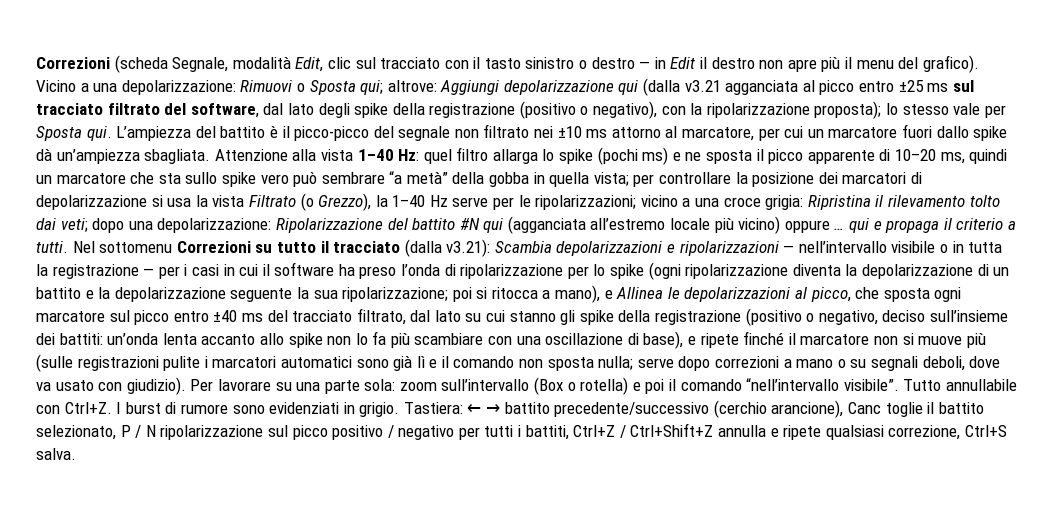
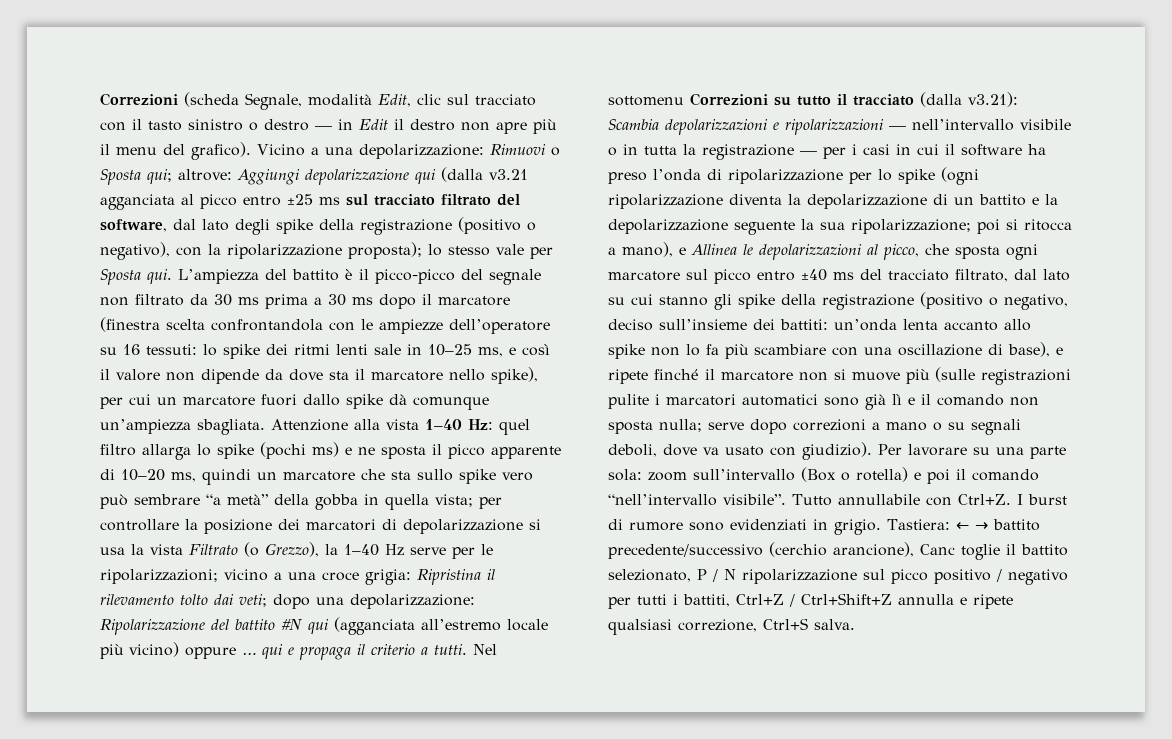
[534,126,755,141] nei ±10 ms attorno al marcatore, -> [190,294,510,309] [100,317,550,334] [100,344,550,359] [100,367,538,384] da 30 ms prima a 30 ms dopo il marcatore (finestra scelta confrontandola con le ampiezze dell’operatore su 16 tessuti: lo spike dei ritmi lenti sale in 10–25 ms, e così il valore non dipende da dove sta il marcatore nello spike),
(52, 154) none -> [413,396,489,410] comunque

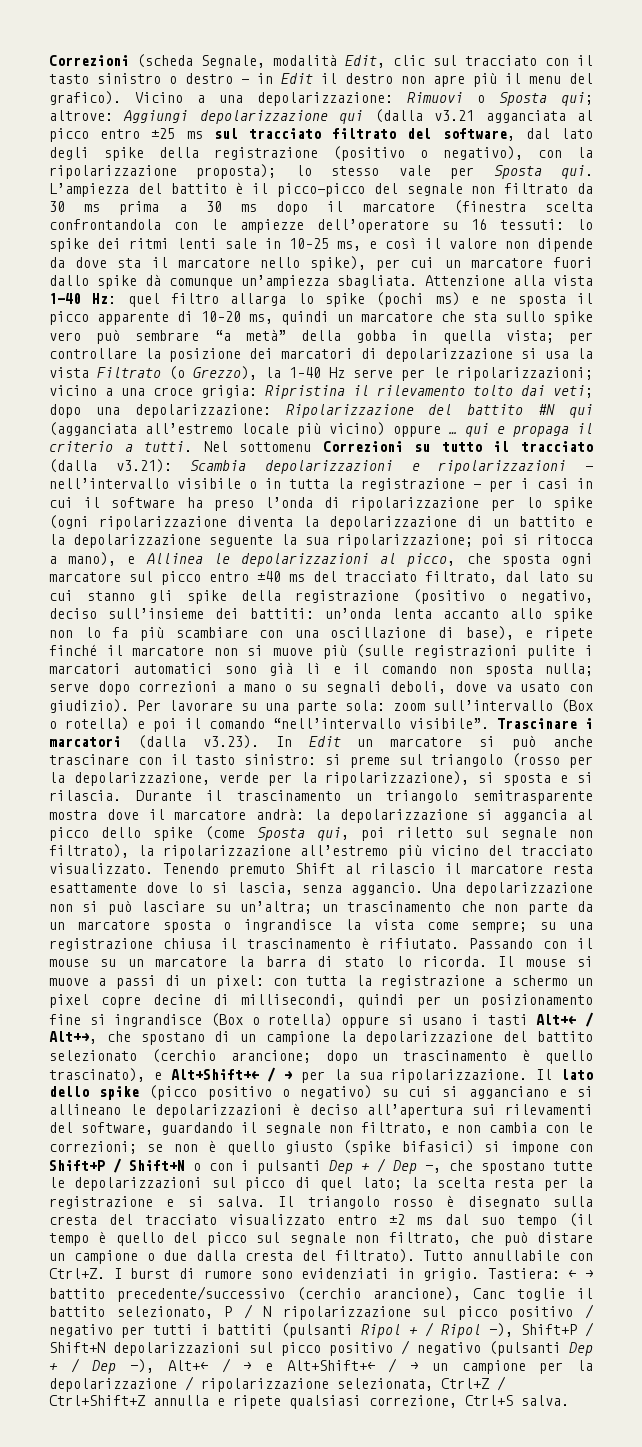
(786, 499) none -> [497,718,593,729] [49,735,594,750] [49,753,594,768] [49,771,594,786] [49,790,593,804] [49,808,593,823] [49,826,593,841] [49,844,594,859] [49,863,593,877] [49,882,593,896] [49,900,593,915] [49,919,594,933] [49,937,593,951] [49,956,593,967] [49,975,593,989] [49,994,593,1008] [49,1012,594,1028] [49,1031,593,1045] [49,1049,593,1064] [49,1067,593,1083] [49,1085,593,1100] [49,1103,593,1118] [49,1122,593,1135] [49,1140,593,1155] [49,1158,593,1174] [49,1177,593,1191] [49,1195,593,1209] [49,1213,593,1228] [49,1231,593,1246] [49,1249,415,1264] Trascinare i marcatori (dalla v3.23). In Edit un marcatore si può anche trascinare con il tasto sinistro: si preme sul triangolo (rosso per la depolarizzazione, verde per la ripolarizzazione), si sposta e si rilascia. Durante il trascinamento un triangolo semitrasparente mostra dove il marcatore andrà: la depolarizzazione si aggancia al picco dello spike (come Sposta qui, poi riletto sul segnale non filtrato), la ripolarizzazione all’estremo più vicino del tracciato visualizzato. Tenendo premuto Shift al rilascio il marcatore resta esattamente dove lo si lascia, senza aggancio. Una depolarizzazione non si può lasciare su un’altra; un trascinamento che non parte da un marcatore sposta o ingrandisce la vista come sempre; su una registrazione chiusa il trascinamento è rifiutato. Passando con il mouse su un marcatore la barra di stato lo ricorda. Il mouse si muove a passi di un pixel: con tutta la registrazione a schermo un pixel copre decine di millisecondi, quindi per un posizionamento fine si ingrandisce (Box o rotella) oppure si usano i tasti Alt+← / Alt+→, che spostano di un campione la depolarizzazione del battito selezionato (cerchio arancione; dopo un trascinamento è quello trascinato), e Alt+Shift+← / → per la sua ripolarizzazione. Il lato dello spike (picco positivo o negativo) su cui si agganciano e si allineano le depolarizzazioni è deciso all’apertura sui rilevamenti del software, guardando il segnale non filtrato, e non cambia con le correzioni; se non è quello giusto (spike bifasici) si impone con Shift+P / Shift+N o con i pulsanti Dep + / Dep −, che spostano tutte le depolarizzazioni sul picco di quel lato; la scelta resta per la registrazione e si salva. Il triangolo rosso è disegnato sulla cresta del tracciato visualizzato entro ±2 ms dal suo tempo (il tempo è quello del picco sul segnale non filtrato, che può distare un campione o due dalla cresta del filtrato).
[683,594,730,607] battiti, -> [217,1322,594,1338] [49,1340,593,1356] [49,1358,594,1374] [49,1376,433,1392] battiti (pulsanti Ripol + / Ripol −), Shift+P / Shift+N depolarizzazioni sul picco positivo / negativo (pulsanti Dep + / Dep −), Alt+← / → e Alt+Shift+← / → un campione per la depolarizzazione / ripolarizzazione selezionata,

